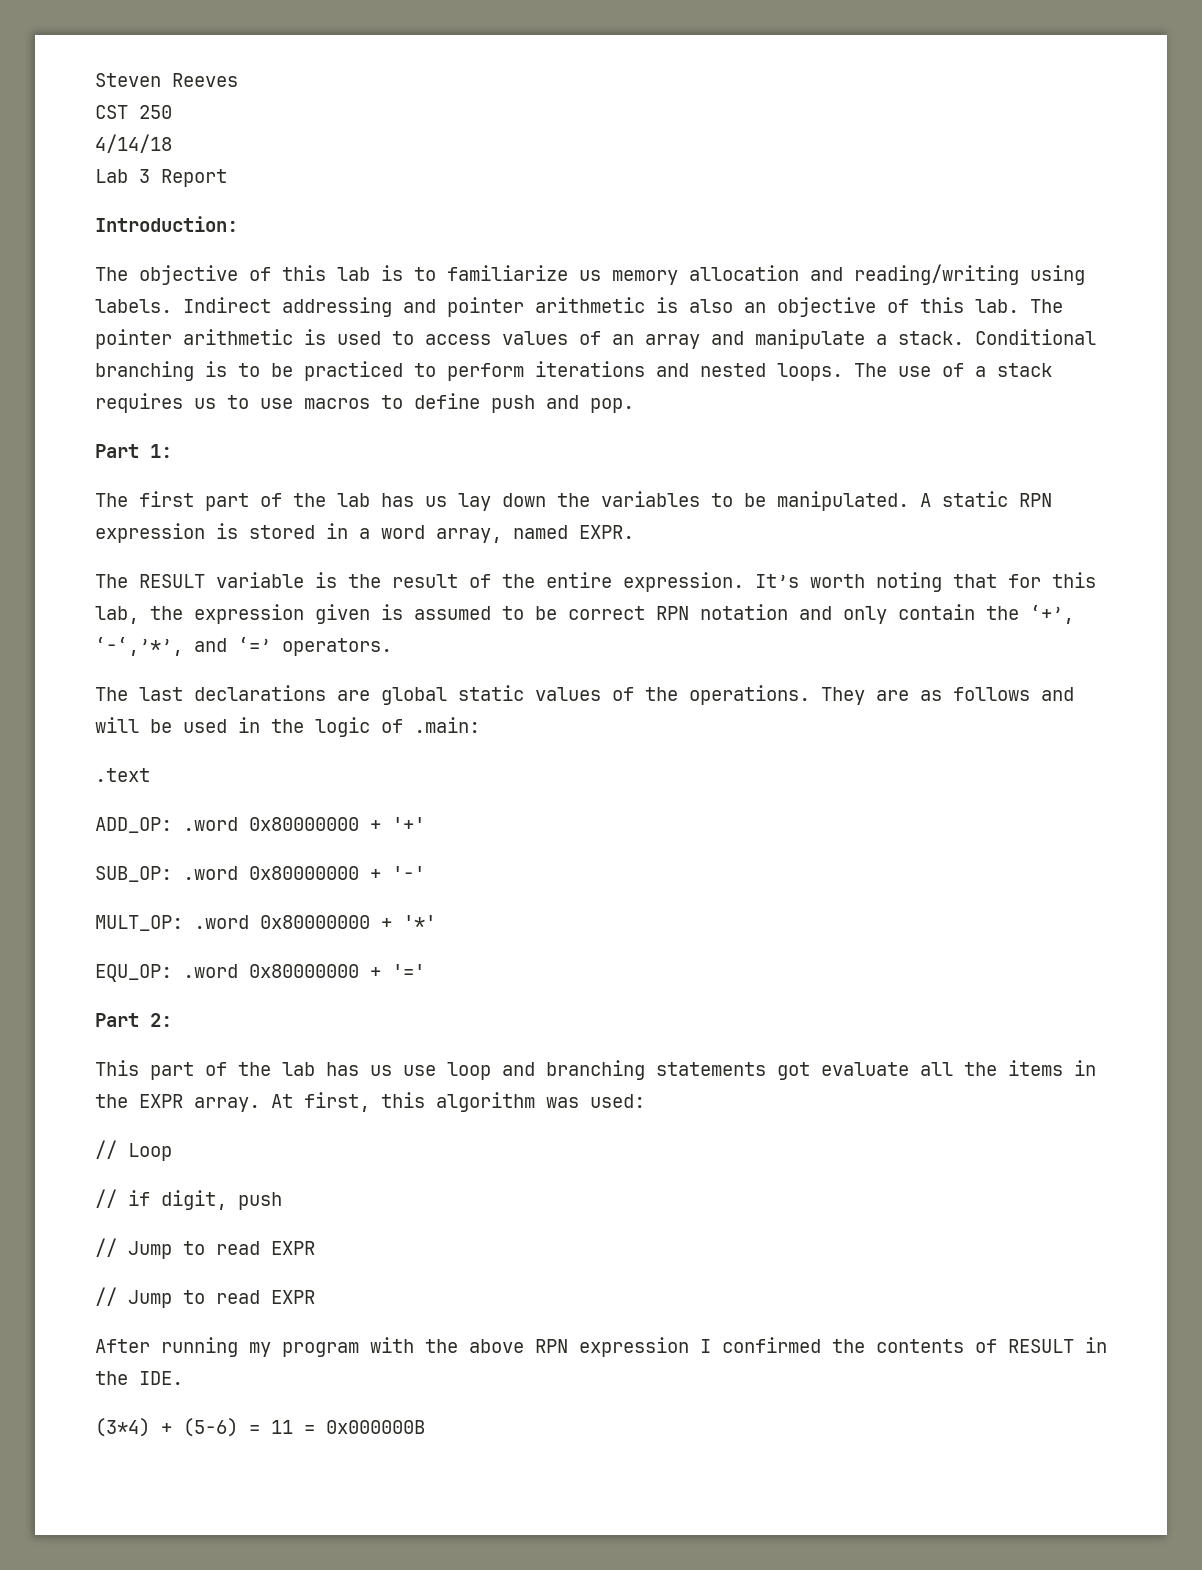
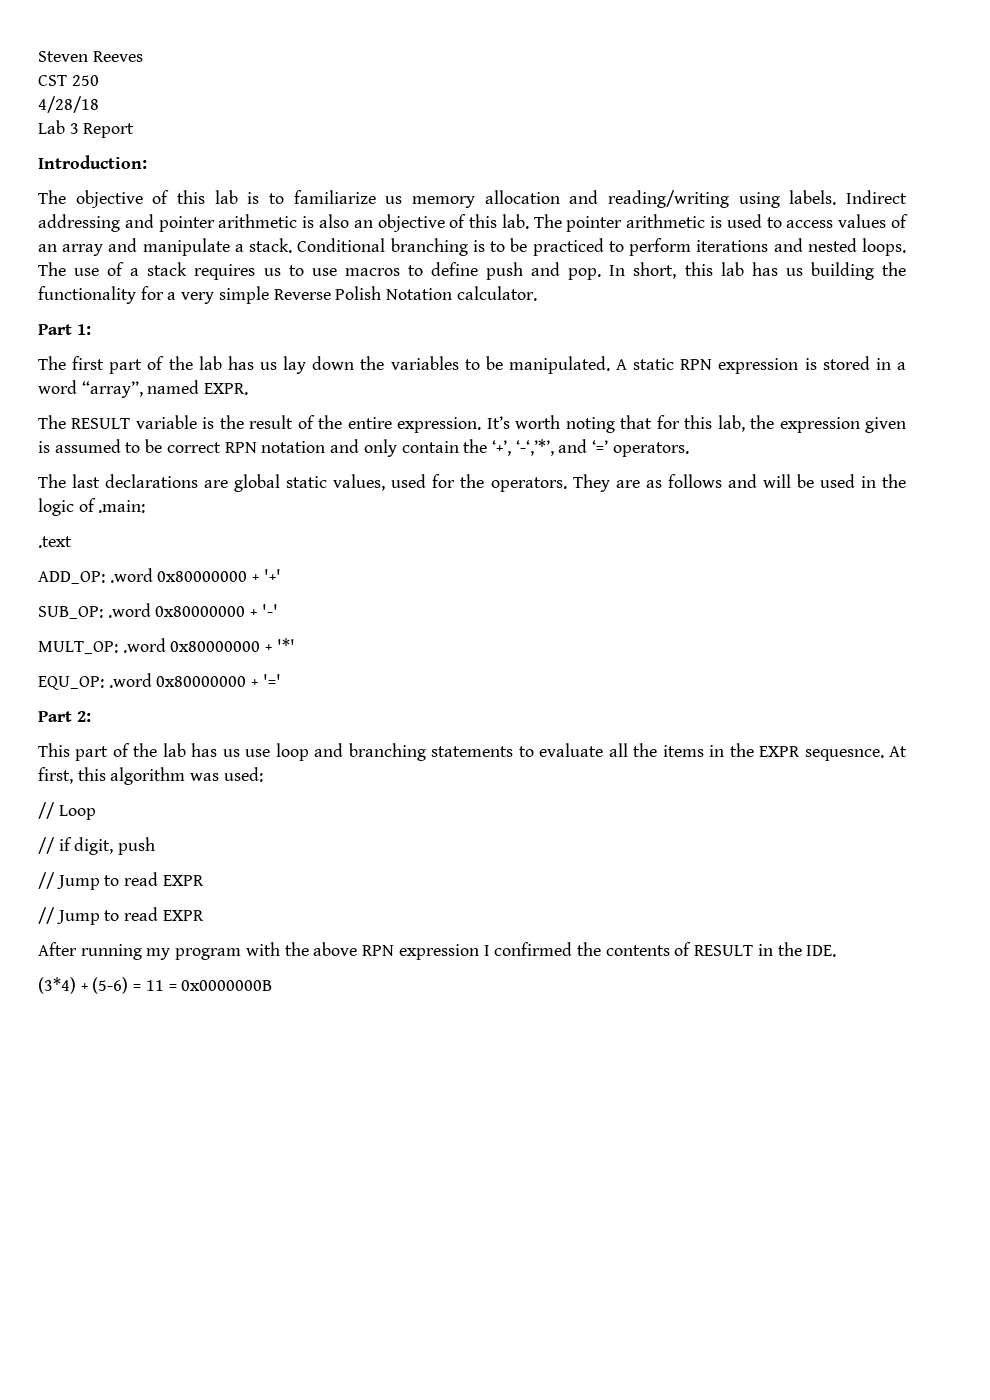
[95,134,172,153] 4/14/18 -> [38,96,99,113] 4/28/18
(634, 405) none -> [609,262,907,280] [38,286,537,304] In short, this lab has us building the functionality for a very simple Reverse Polish Notation calculator.
[436,528,502,543] array, -> [81,381,143,398] “array”,
[535,685,810,705] values of the operations. -> [333,474,567,492] values, used for the operators.
[777,1062,810,1080] got -> [518,746,534,757] to
[194,1097,260,1112] array. -> [804,749,884,761] sequesnce.
[326,1420,425,1434] 0x000000B -> [181,980,273,991] 0x0000000B

